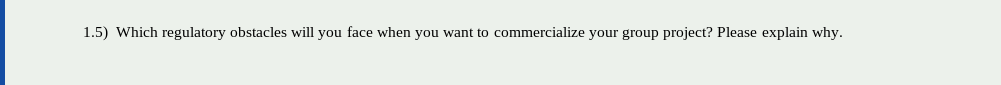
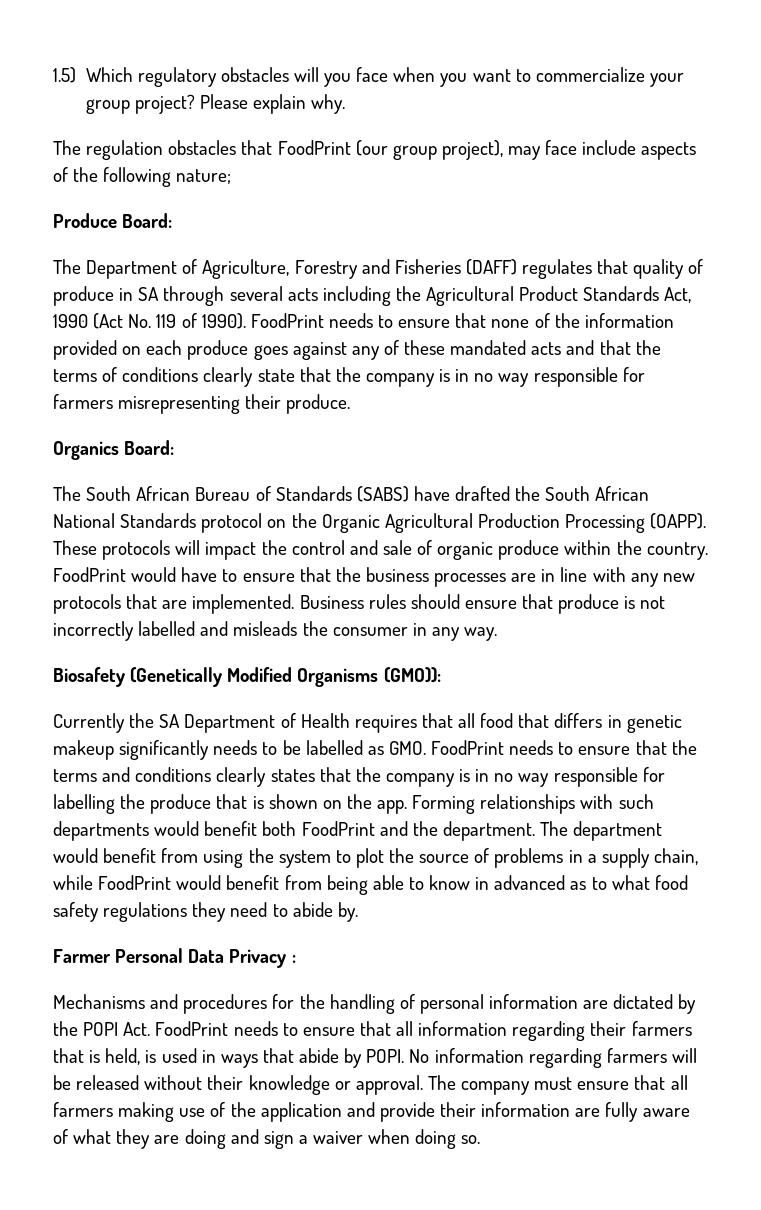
(843, 33) none -> [53,140,697,160] [53,167,232,187] [53,213,173,228] [53,259,704,279] [53,286,692,306] [53,313,674,329] [53,340,661,360] [53,367,645,387] [53,394,351,414] [53,440,175,460] [53,486,650,502] [53,513,707,533] [53,540,708,560] [53,567,695,587] [53,594,666,614] [53,621,498,641] [53,667,441,687] [53,713,682,733] [53,740,697,760] [53,767,665,787] [53,794,654,814] [53,821,663,841] [53,848,698,868] [53,875,688,895] [53,902,358,922] [53,948,296,968] [53,994,697,1014] [53,1021,692,1041] [53,1048,697,1068] [53,1075,688,1095] [53,1102,690,1122] [53,1129,481,1149] // The regulation obstacles that FoodPrint (our group project), may face include aspects of the following nature; // Produce Board: // The Department of Agriculture, Forestry and Fisheries (DAFF) regulates that quality of produce in SA through several acts including the Agricultural Product Standards Act, 1990 (Act No. 119 of 1990). FoodPrint needs to ensure that none of the information provided on each produce goes against any of these mandated acts and that the terms of conditions clearly state that the company is in no way responsible for farmers misrepresenting their produce. // Organics Board: // The South African Bureau of Standards (SABS) have drafted the South African National Standards protocol on the Organic Agricultural Production Processing (OAPP). These protocols will impact the control and sale of organic produce within the country. FoodPrint would have to ensure that the business processes are in line with any new protocols that are implemented. Business rules should ensure that produce is not incorrectly labelled and misleads the consumer in any way. // Biosafety (Genetically Modified Organisms (GMO)): // Currently the SA Department of Health requires that all food that differs in genetic makeup significantly needs to be labelled as GMO. FoodPrint needs to ensure that the terms and conditions clearly states that the company is in no way responsible for labelling the produce that is shown on the app. Forming relationships with such departments would benefit both FoodPrint and the department. The department would benefit from using the system to plot the source of problems in a supply chain, while FoodPrint would benefit from being able to know in advanced as to what food safety regulations they need to abide by. // Farmer Personal Data Privacy : // Mechanisms and procedures for the handling of personal information are dictated by the POPI Act. FoodPrint needs to ensure that all information regarding their farmers that is held, is used in ways that abide by POPI. No information regarding farmers will be released without their knowledge or approval. The company must ensure that all farmers making use of the application and provide their information are fully aware of what they are doing and sign a waiver when doing so.

